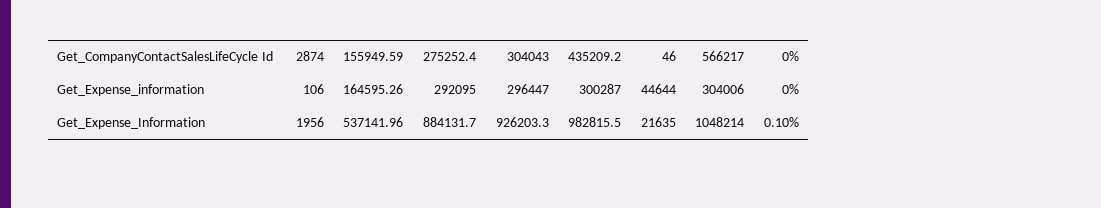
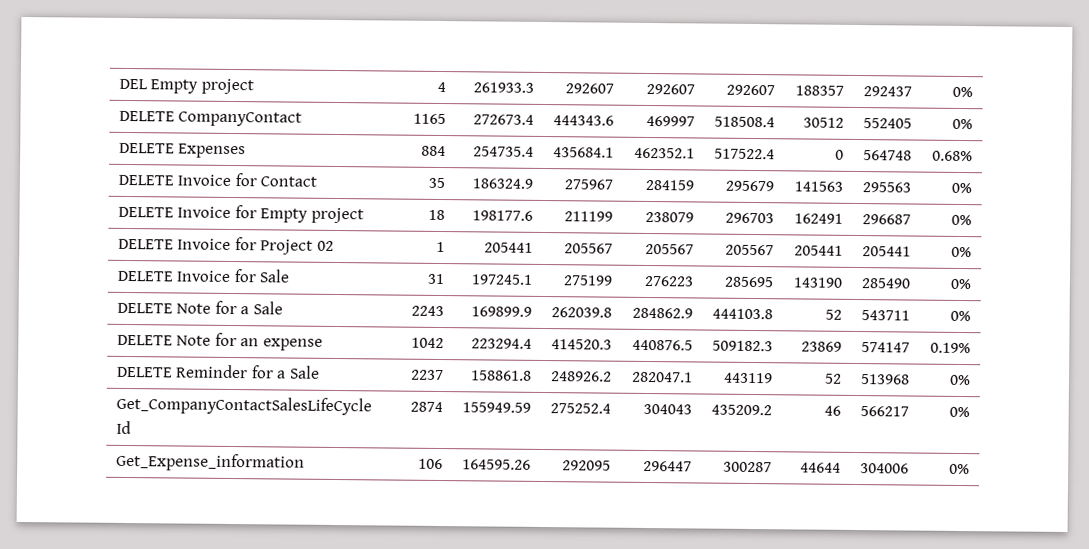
(57, 57) none -> [118,78,254,95] [437,81,447,93] [473,82,535,93] [565,83,615,94] [646,83,696,95] [726,84,776,96] [795,85,845,96] [863,86,913,97] [952,86,974,98] [118,110,303,127] [413,113,447,125] [473,114,535,125] [553,115,615,126] [646,115,696,127] [714,116,776,128] [803,117,845,128] [863,118,913,129] [952,118,974,130] [118,142,247,159] [421,145,447,157] [473,146,535,157] [553,147,615,158] [634,147,696,159] [714,148,776,160] [835,149,845,160] [863,150,913,161] [932,150,974,162] [117,173,318,187] [428,177,446,189] [472,178,534,189] [564,179,614,190] [645,179,695,191] [725,180,775,192] [794,181,844,192] [862,182,912,193] [951,182,973,194] [117,205,365,224] [428,209,446,221] [472,210,534,221] [564,211,614,222] [645,211,695,223] [725,212,775,224] [794,213,844,224] [862,214,912,225] [951,214,973,226] [117,237,335,255] [436,241,446,253] [484,242,534,253] [564,243,614,254] [645,243,695,255] [725,244,775,256] [794,245,844,256] [862,246,912,257] [951,246,973,258] [116,269,291,283] [427,273,445,285] [471,274,533,285] [563,275,613,286] [644,275,694,287] [724,276,774,288] [793,277,843,288] [861,278,911,289] [950,278,972,290] [116,300,284,315] [411,305,445,317] [471,306,533,317] [551,307,613,318] [632,307,694,319] [712,308,774,320] [825,309,843,320] [861,310,911,321] [950,310,972,322] [116,332,324,351] [411,337,445,349] [471,338,533,349] [551,339,613,350] [632,339,694,351] [712,340,774,352] [801,341,843,352] [861,342,911,353] [930,342,972,354] [115,364,321,379] [410,369,445,381] [470,370,533,381] [550,371,613,382] [631,371,694,383] [723,372,774,384] [824,373,843,384] [860,374,911,385] [949,374,972,386] DEL Empty project | 4 | 261933.3 | 292607 | 292607 | 292607 | 188357 | 292437 | 0% // DELETE CompanyContact | 1165 | 272673.4 | 444343.6 | 469997 | 518508.4 | 30512 | 552405 | 0% // DELETE Expenses | 884 | 254735.4 | 435684.1 | 462352.1 | 517522.4 | 0 | 564748 | 0.68% // DELETE Invoice for Contact | 35 | 186324.9 | 275967 | 284159 | 295679 | 141563 | 295563 | 0% // DELETE Invoice for Empty project | 18 | 198177.6 | 211199 | 238079 | 296703 | 162491 | 296687 | 0% // DELETE Invoice for Project 02 | 1 | 205441 | 205567 | 205567 | 205567 | 205441 | 205441 | 0% // DELETE Invoice for Sale | 31 | 197245.1 | 275199 | 276223 | 285695 | 143190 | 285490 | 0% // DELETE Note for a Sale | 2243 | 169899.9 | 262039.8 | 284862.9 | 444103.8 | 52 | 543711 | 0% // DELETE Note for an expense | 1042 | 223294.4 | 414520.3 | 440876.5 | 509182.3 | 23869 | 574147 | 0.19% // DELETE Reminder for a Sale | 2237 | 158861.8 | 248926.2 | 282047.1 | 443119 | 52 | 513968 | 0% //
[57,117,206,129] [295,117,324,127] [342,117,403,127] [422,117,476,127] [495,117,549,127] [567,117,621,127] [640,117,676,127] [694,117,744,127] [763,117,799,127] // Get_Expense_Information | 1956 | 537141.96 | 884131.7 | 926203.3 | 982815.5 | 21635 | 1048214 | 0.10% -> (971, 469) none

